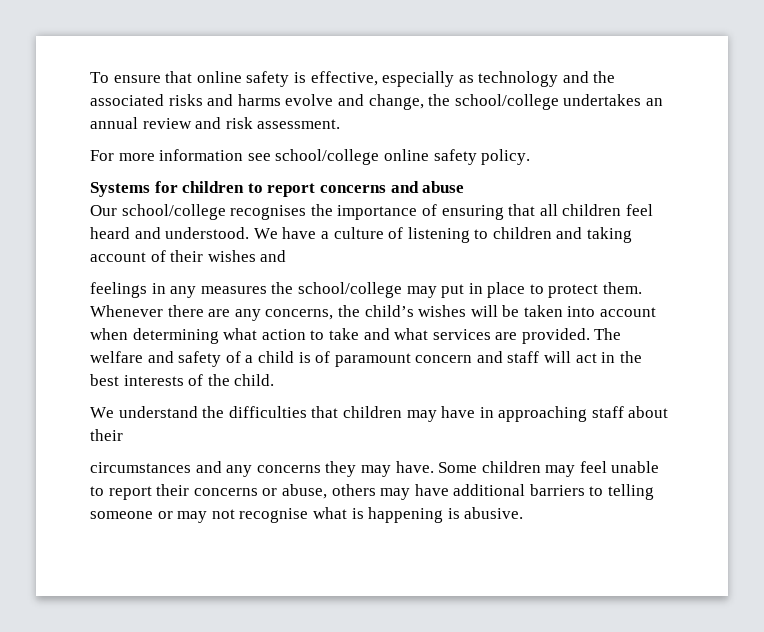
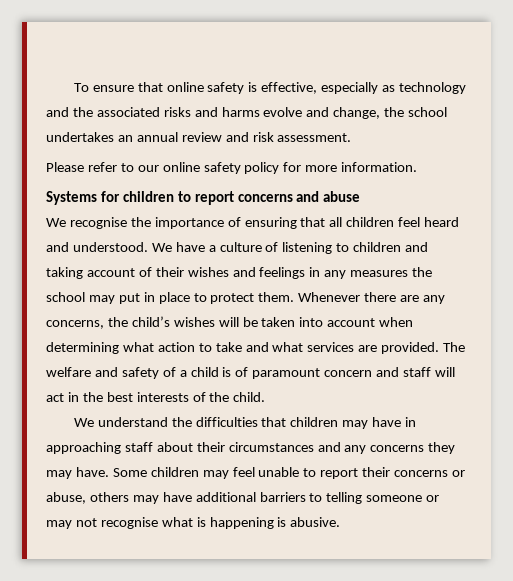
[454,94,559,110] school/college -> [408,107,448,117] school
[90,149,531,165] For more information see school/college online safety policy. -> [46,162,418,174] Please refer to our online safety policy for more information.
[90,204,307,220] Our school/college recognises -> [46,217,127,229] We recognise
(287, 256) // -> (256, 272) none
[297,282,402,298] school/college -> [46,292,85,302] school
(123, 435) // -> (225, 447) none

